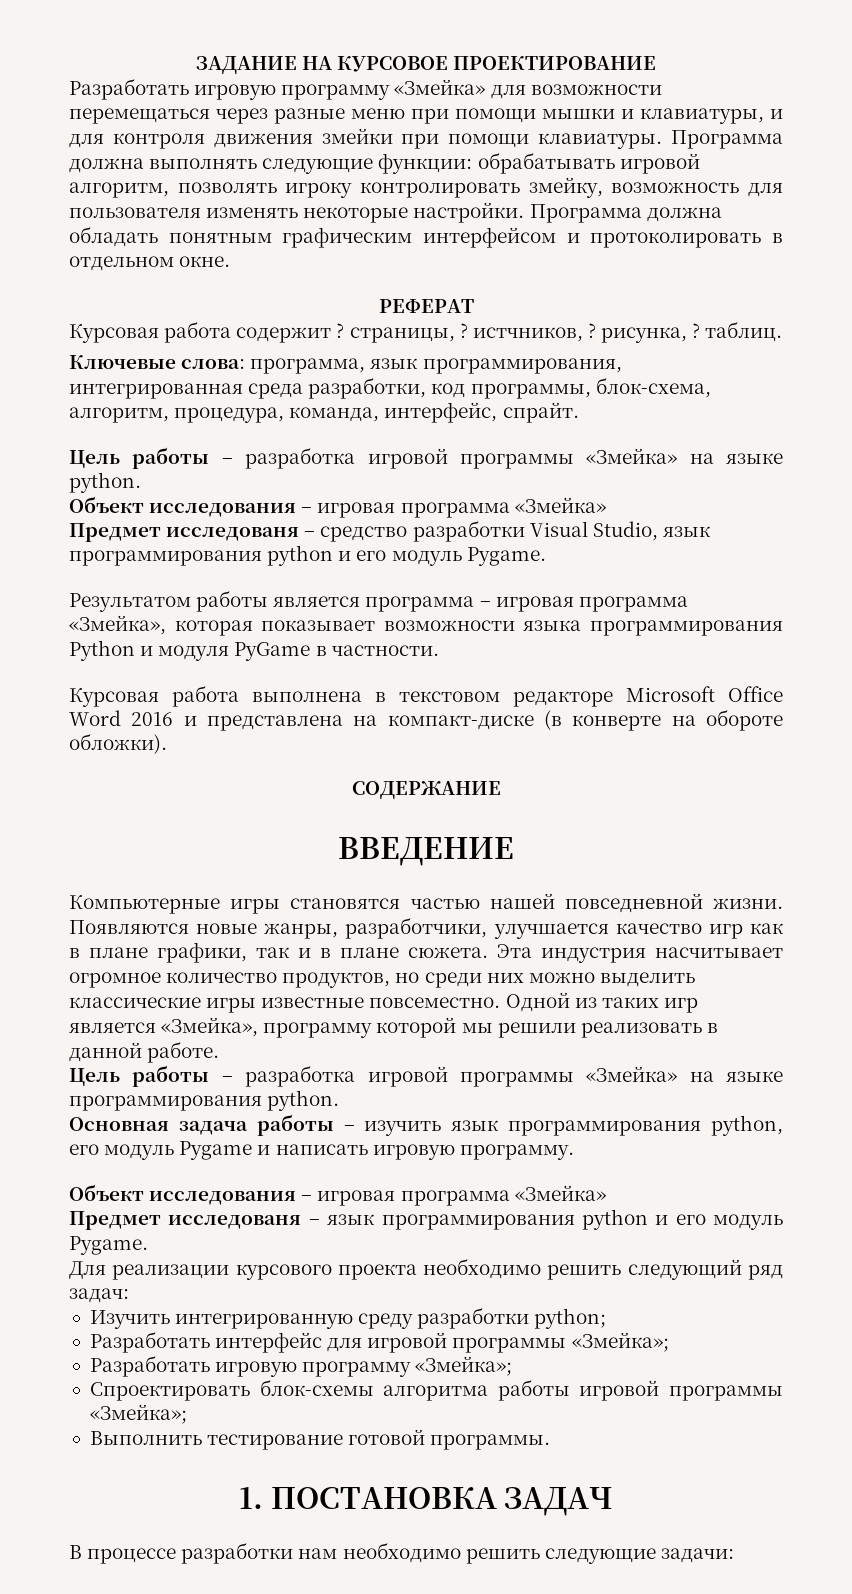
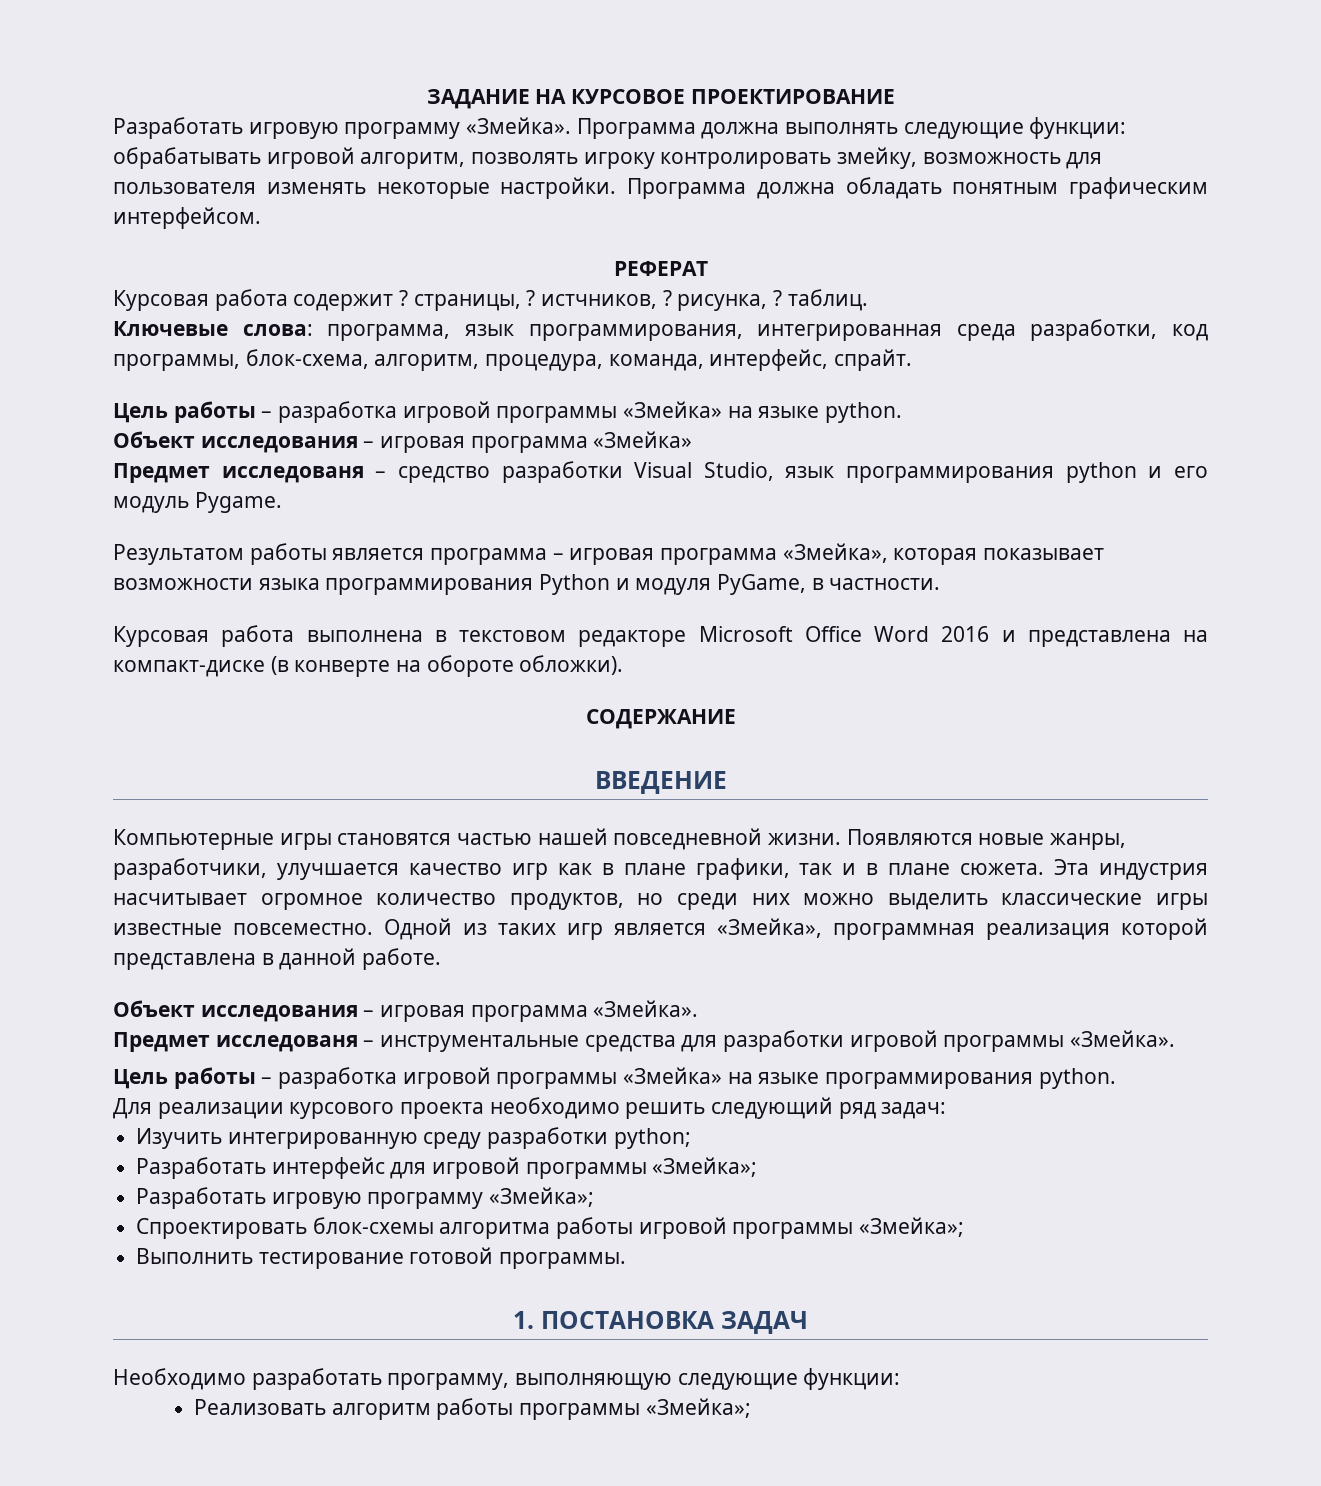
[394,79,662,99] [69,108,783,124] [69,128,663,149] «Змейка» для возможности перемещаться через разные меню при помощи мышки и клавиатуры, и для контроля движения змейки при помощи клавиатуры. -> [466,117,572,134] «Змейка».
[423,227,783,248] [69,256,231,271] интерфейсом и протоколировать в отдельном окне. -> [113,207,261,229] интерфейсом.
[234,642,311,661] PyGame -> [717,574,807,595] PyGame,
[263,1017,718,1038] [69,1041,220,1063] программу которой мы решили реализовать в данной работе. -> [833,918,1208,940] [113,948,442,970] [113,1000,699,1022] [113,1030,1176,1052] программная реализация которой представлена в данной работе. // Объект исследования – игровая программа «Змейка». // Предмет исследованя – инструментальные средства для разработки игровой программы «Змейка».
[69,1114,784,1136] [69,1141,574,1160] [69,1184,606,1206] [69,1209,783,1230] [69,1236,148,1255] // Основная задача работы – изучить язык программирования python, его модуль Pygame и написать игровую программу. // Объект исследования – игровая программа «Змейка» // Предмет исследованя – язык программирования python и его модуль Pygame. -> (1116, 1078) none
[69,1542,734,1564] В процессе разработки нам необходимо решить следующие задачи: -> [113,1368,901,1390] [194,1398,751,1420] Необходимо разработать программу, выполняющую следующие функции: // Реализовать алгоритм работы программы «Змейка»;

